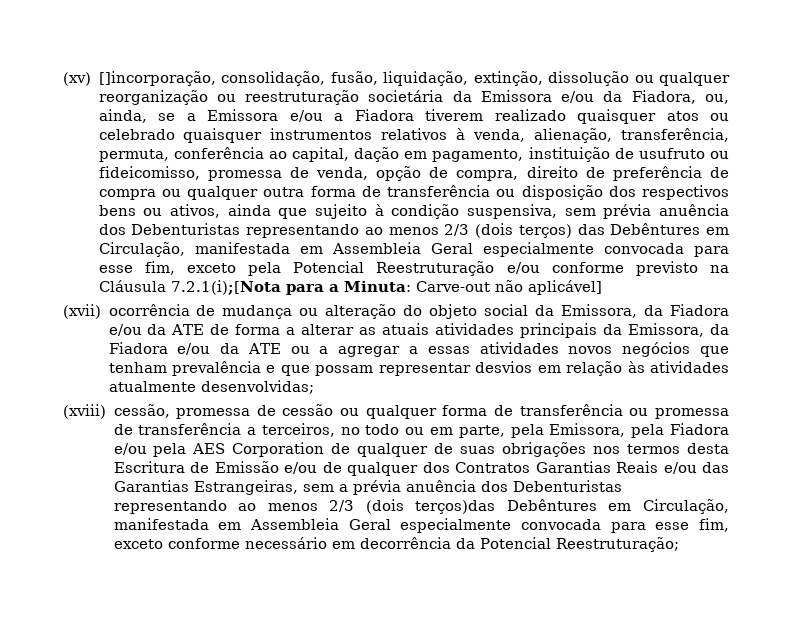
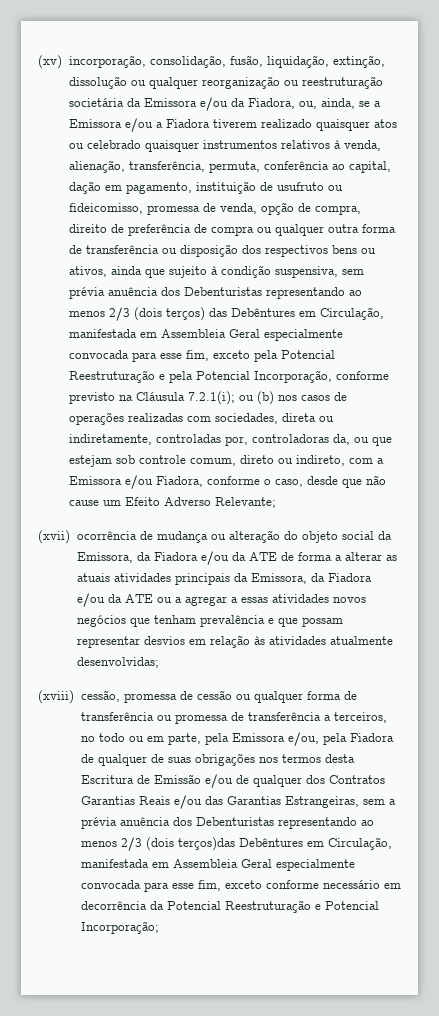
[98,71,216,86] []incorporação, -> [68,55,146,68] incorporação,
[506,261,729,276] [98,280,602,295] e/ou conforme previsto na Cláusula 7.2.1(i);[Nota para a Minuta: Carve-out não aplicável] -> [158,370,389,383] [68,391,347,405] [68,412,334,425] [68,434,392,446] [68,455,384,467] [68,475,386,489] [68,497,276,508] e pela Potencial Incorporação, conforme previsto na Cláusula 7.2.1(i); ou (b) nos casos de operações realizadas com sociedades, direta ou indiretamente, controladas por, controladoras da, ou que estejam sob controle comum, direto ou indireto, com a Emissora e/ou Fiadora, conforme o caso, desde que não cause um Efeito Adverso Relevante;
[549,423,729,438] [113,442,325,457] Emissora, pela Fiadora e/ou pela AES Corporation -> [231,732,394,746] Emissora e/ou, pela Fiadora
[555,537,679,552] Reestruturação; -> [224,900,379,913] [80,921,159,934] Reestruturação e Potencial Incorporação;

